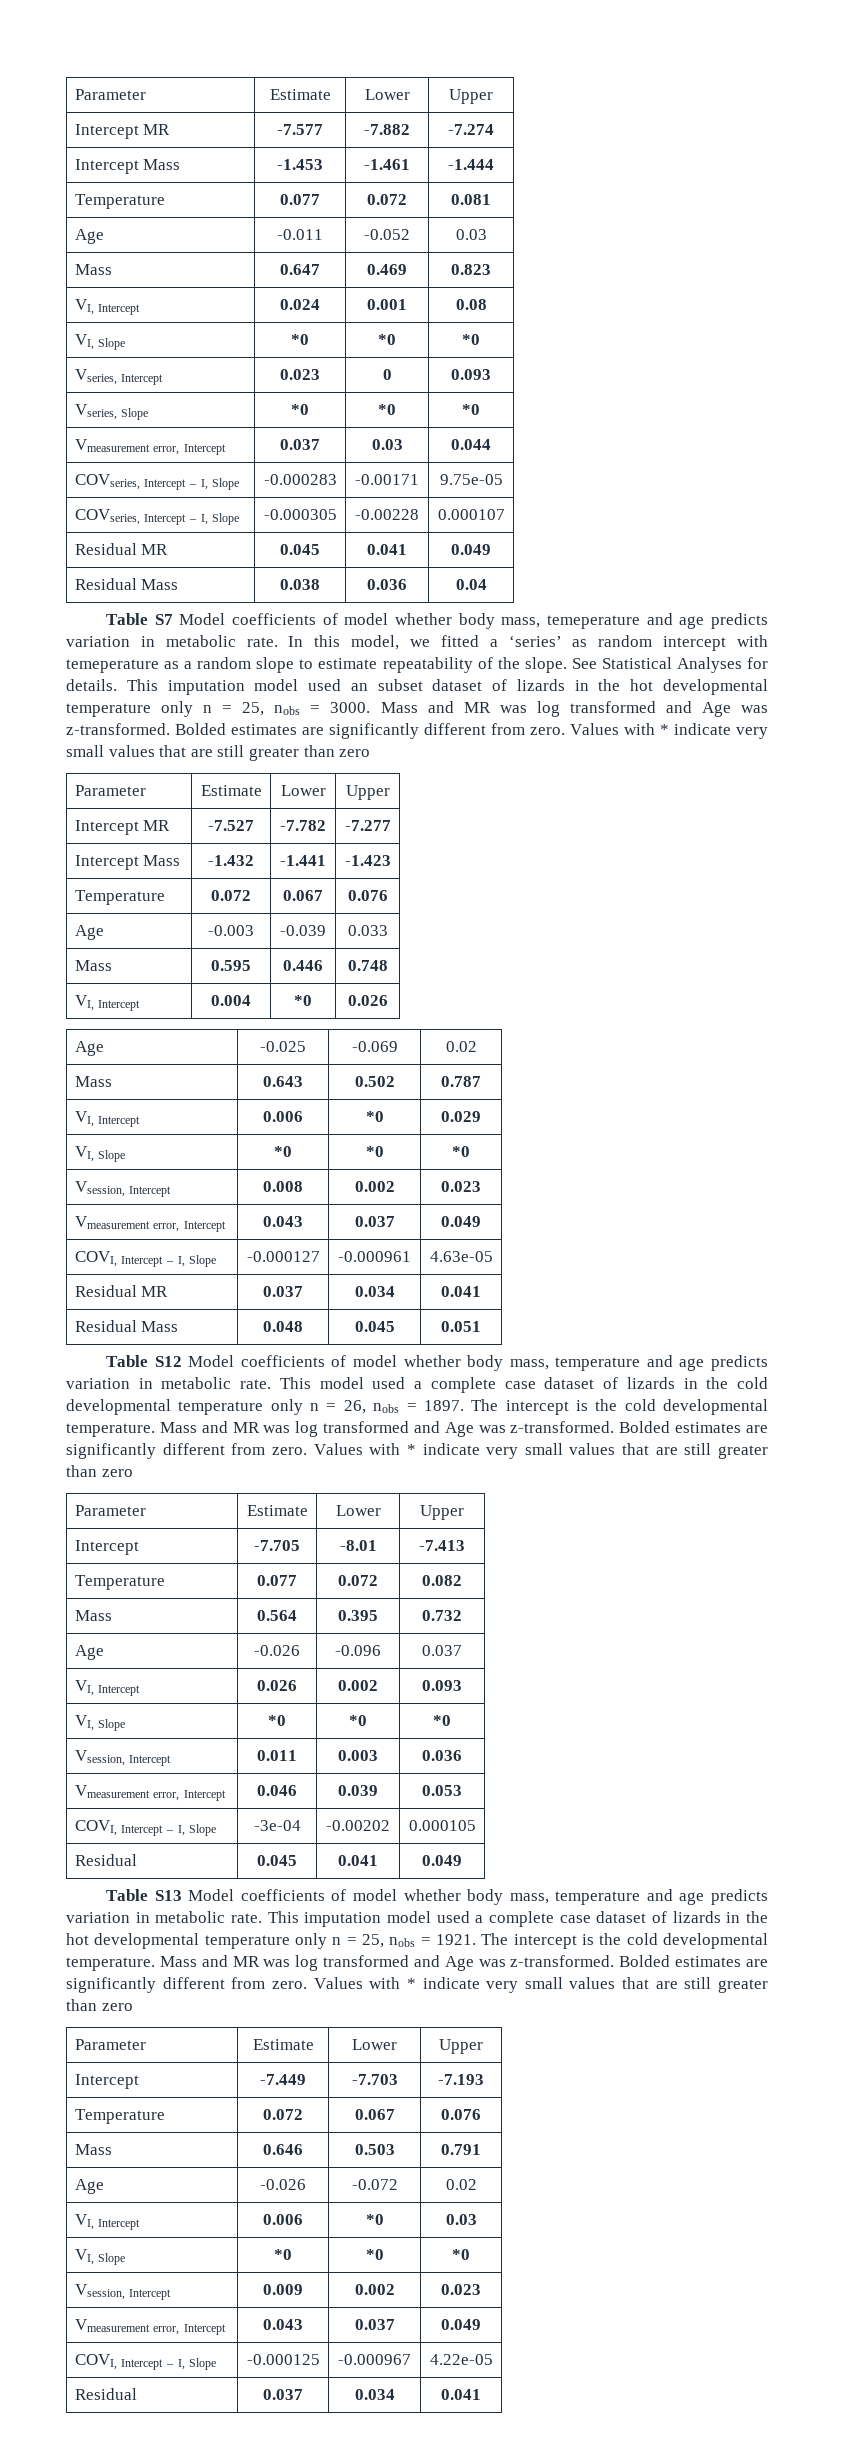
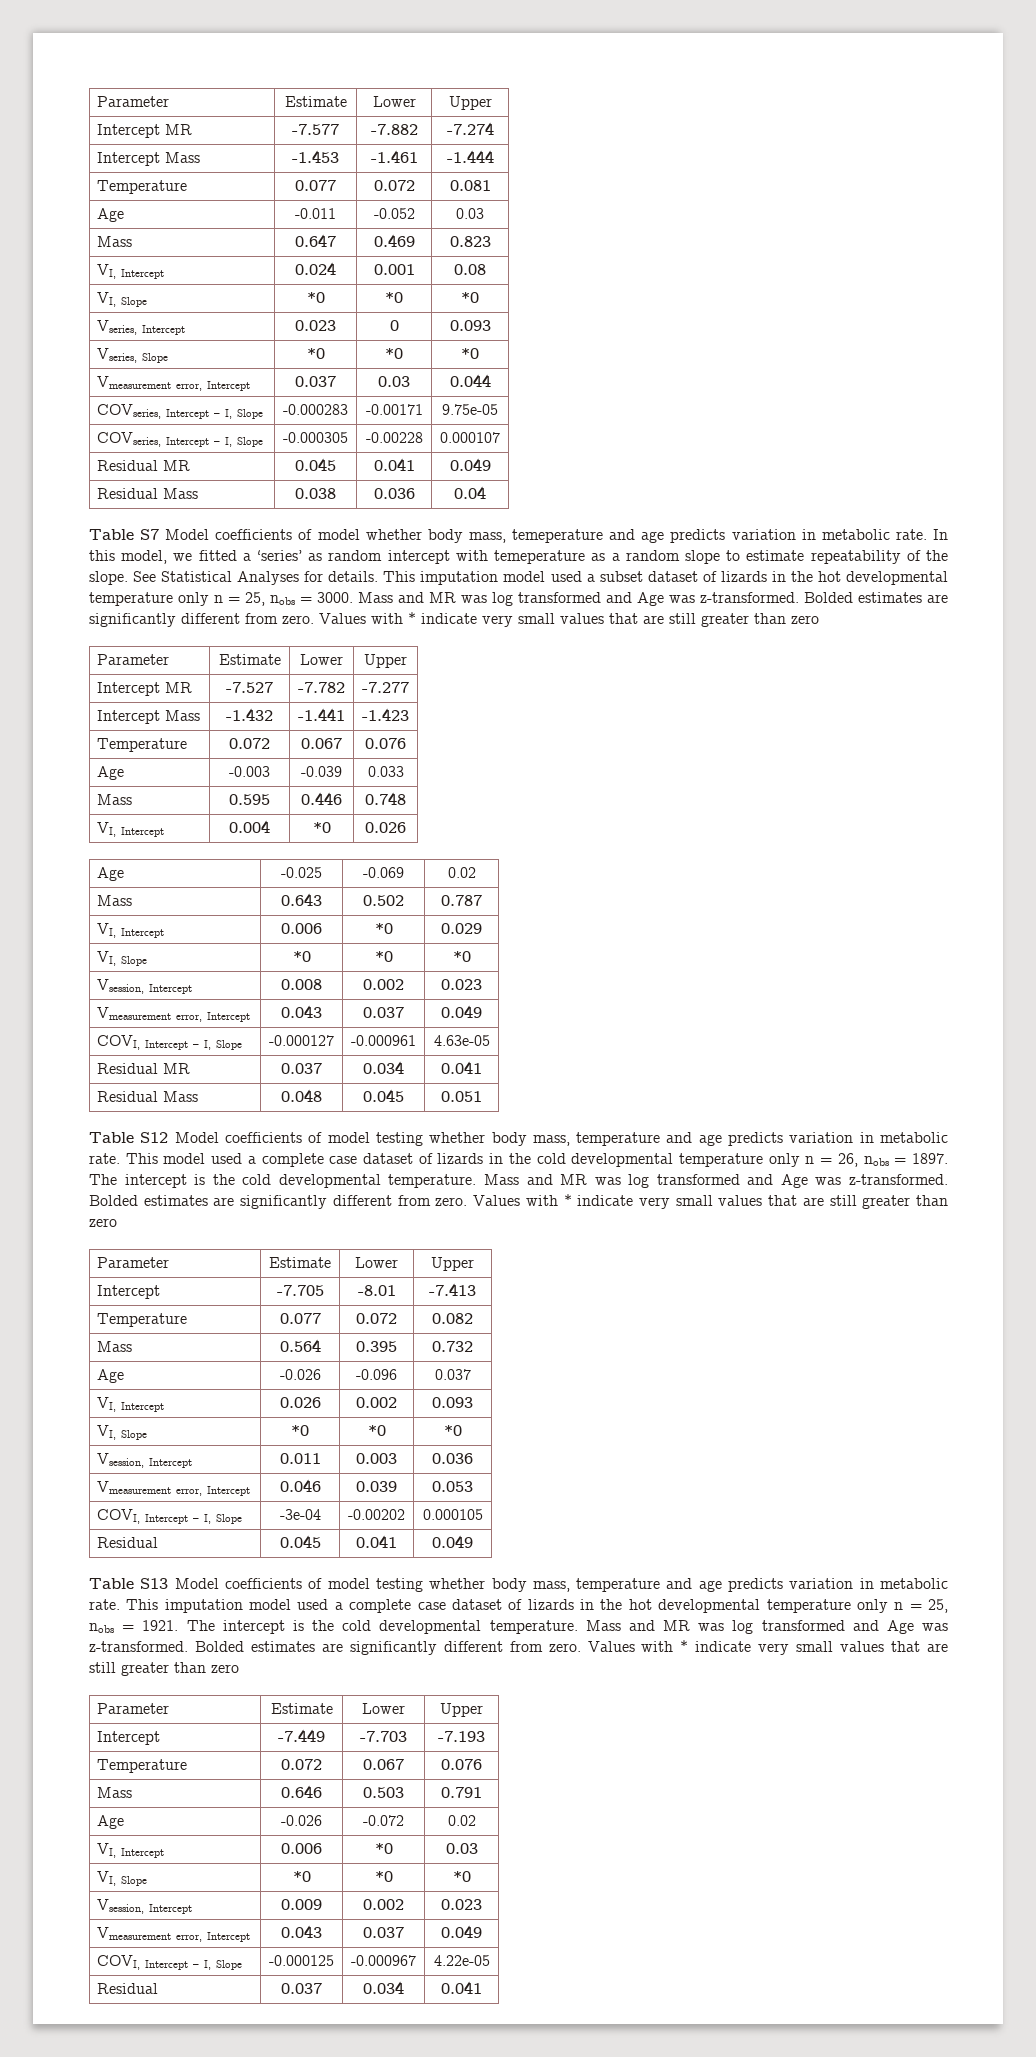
[350,683,368,691] an -> [586,574,595,582] a
(397, 1361) none -> [375,1132,423,1146] testing
(397, 1895) none -> [375,1578,423,1592] testing

